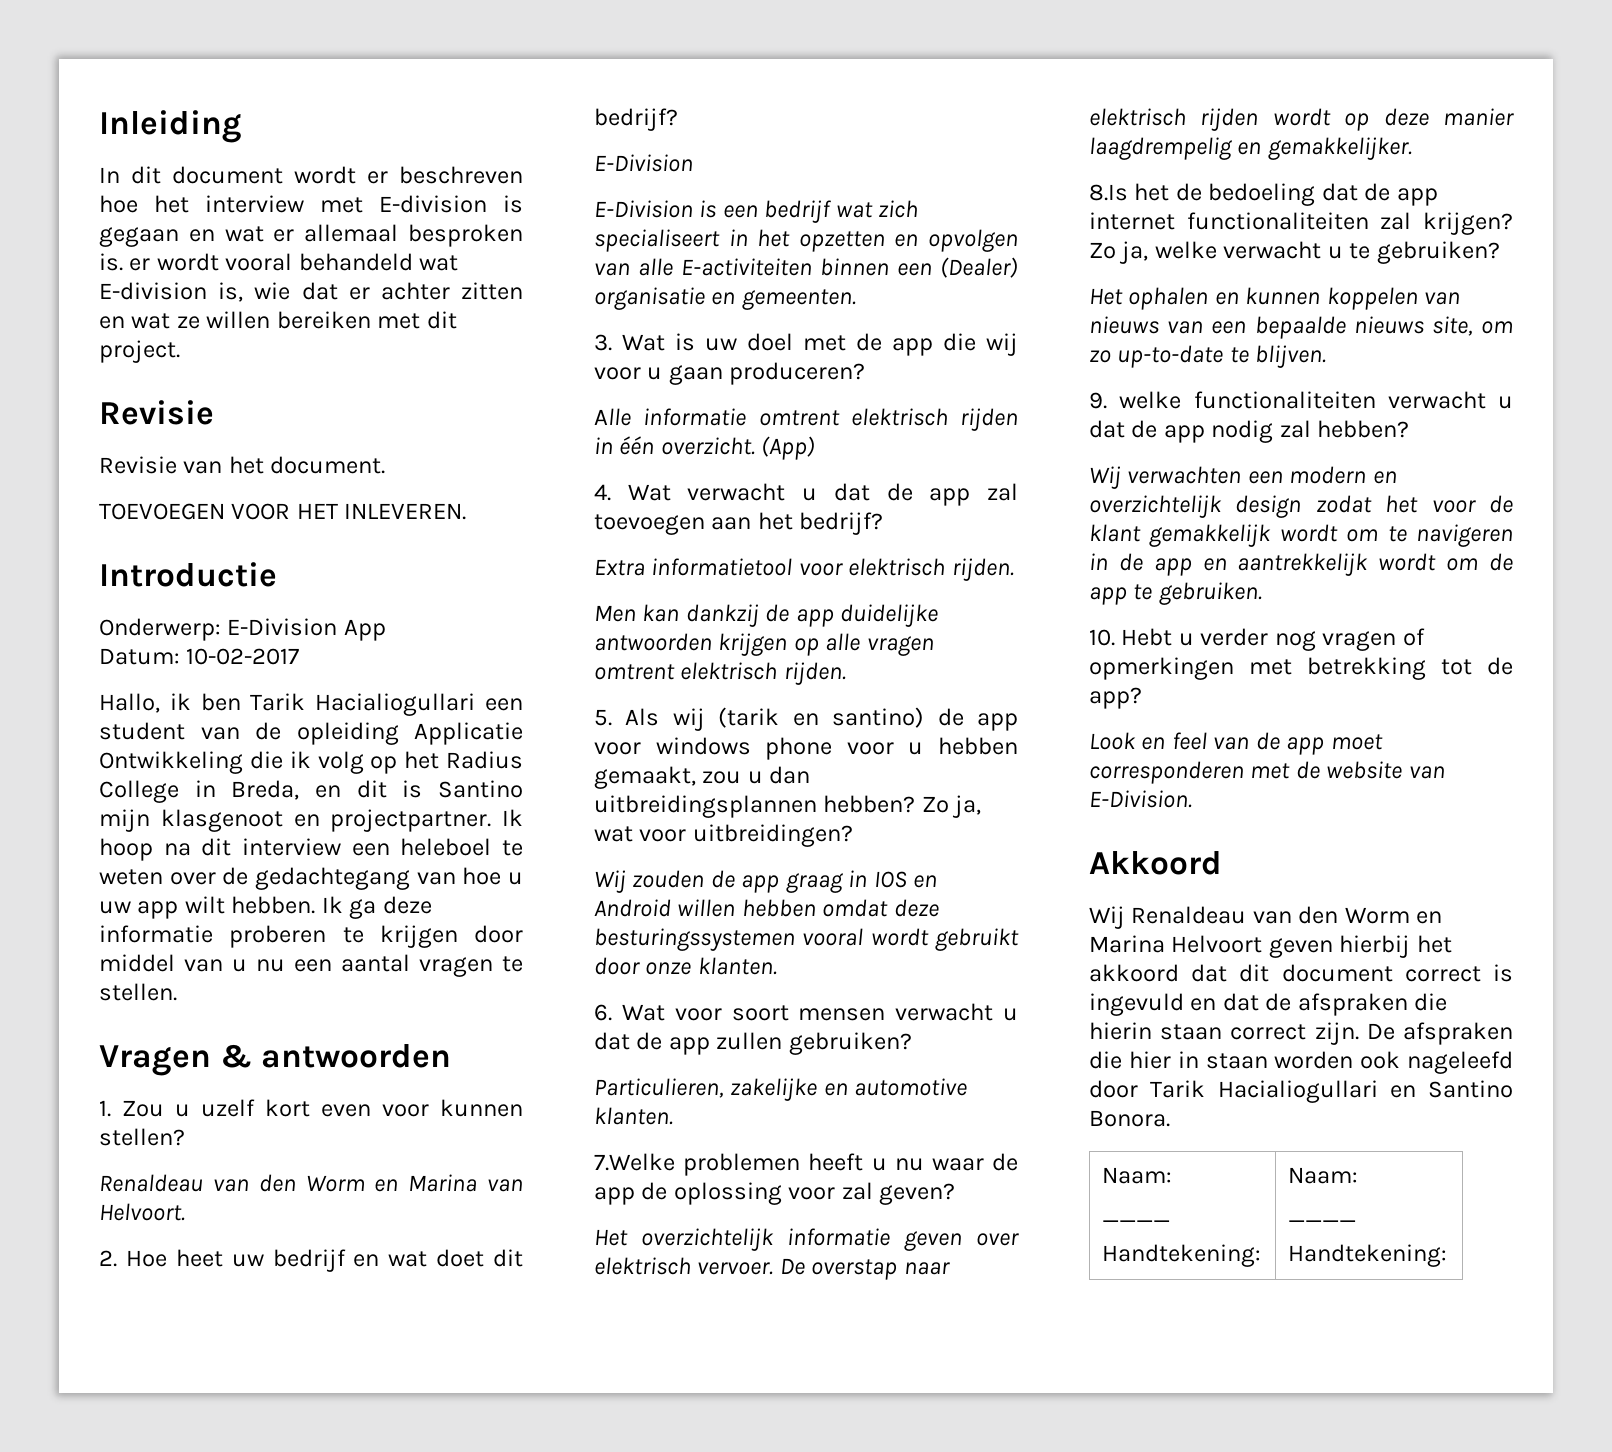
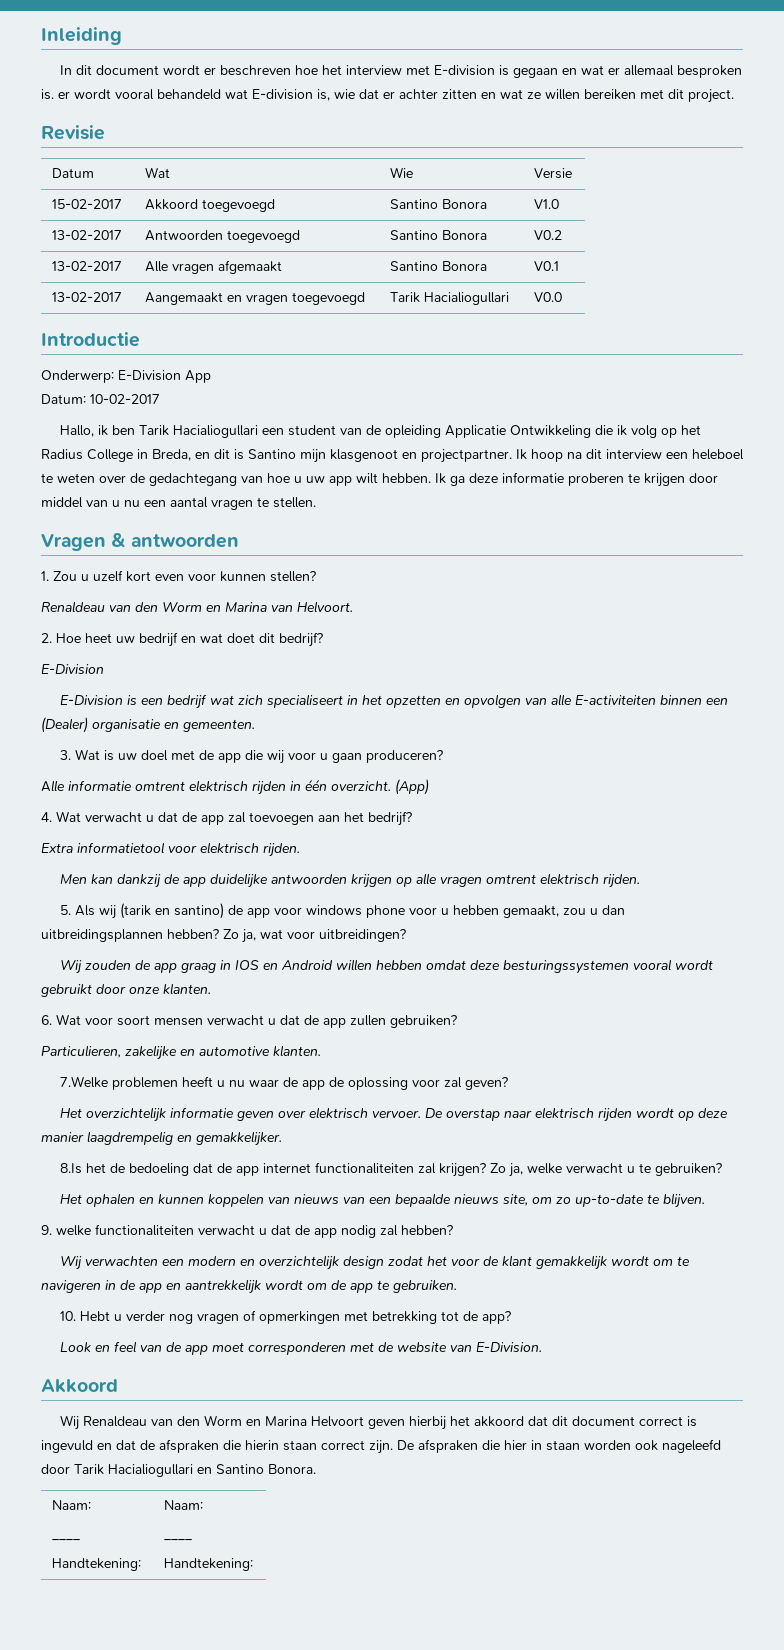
[99,456,386,474] [99,503,467,520] // Revisie van het document. // TOEVOEGEN VOOR HET INLEVEREN. -> [52,168,95,178] [145,167,171,178] [390,167,414,178] [534,168,573,179] [52,199,123,209] [145,199,276,212] [390,199,488,209] [534,199,560,209] [52,230,123,240] [145,230,301,243] [390,230,488,240] [534,230,563,240] [52,261,123,271] [145,260,283,274] [390,261,488,271] [534,261,560,271] [52,292,123,302] [145,292,366,305] [390,292,510,305] [534,292,563,302] // Datum | Wat | Wie | Versie // 15-02-2017 | Akkoord toegevoegd | Santino Bonora | V1.0 // 13-02-2017 | Antwoorden toegevoegd | Santino Bonora | V0.2 // 13-02-2017 | Alle vragen afgemaakt | Santino Bonora | V0.1 // 13-02-2017 | Aangemaakt en vragen toegevoegd | Tarik Hacialiogullari | V0.0

